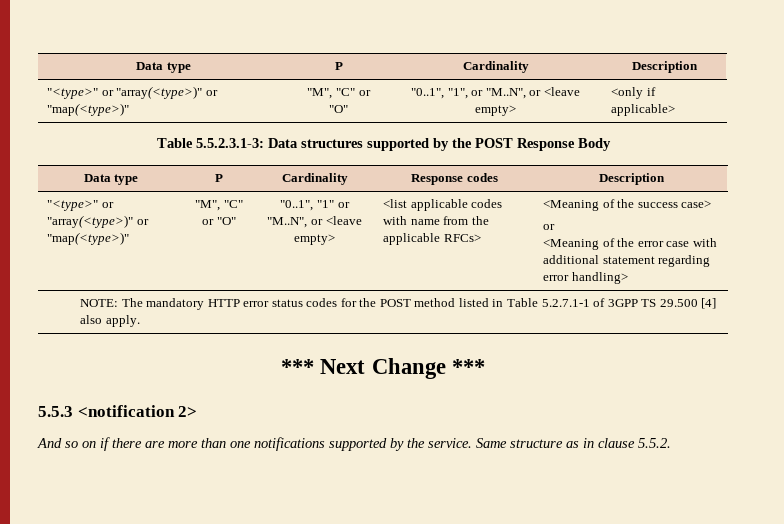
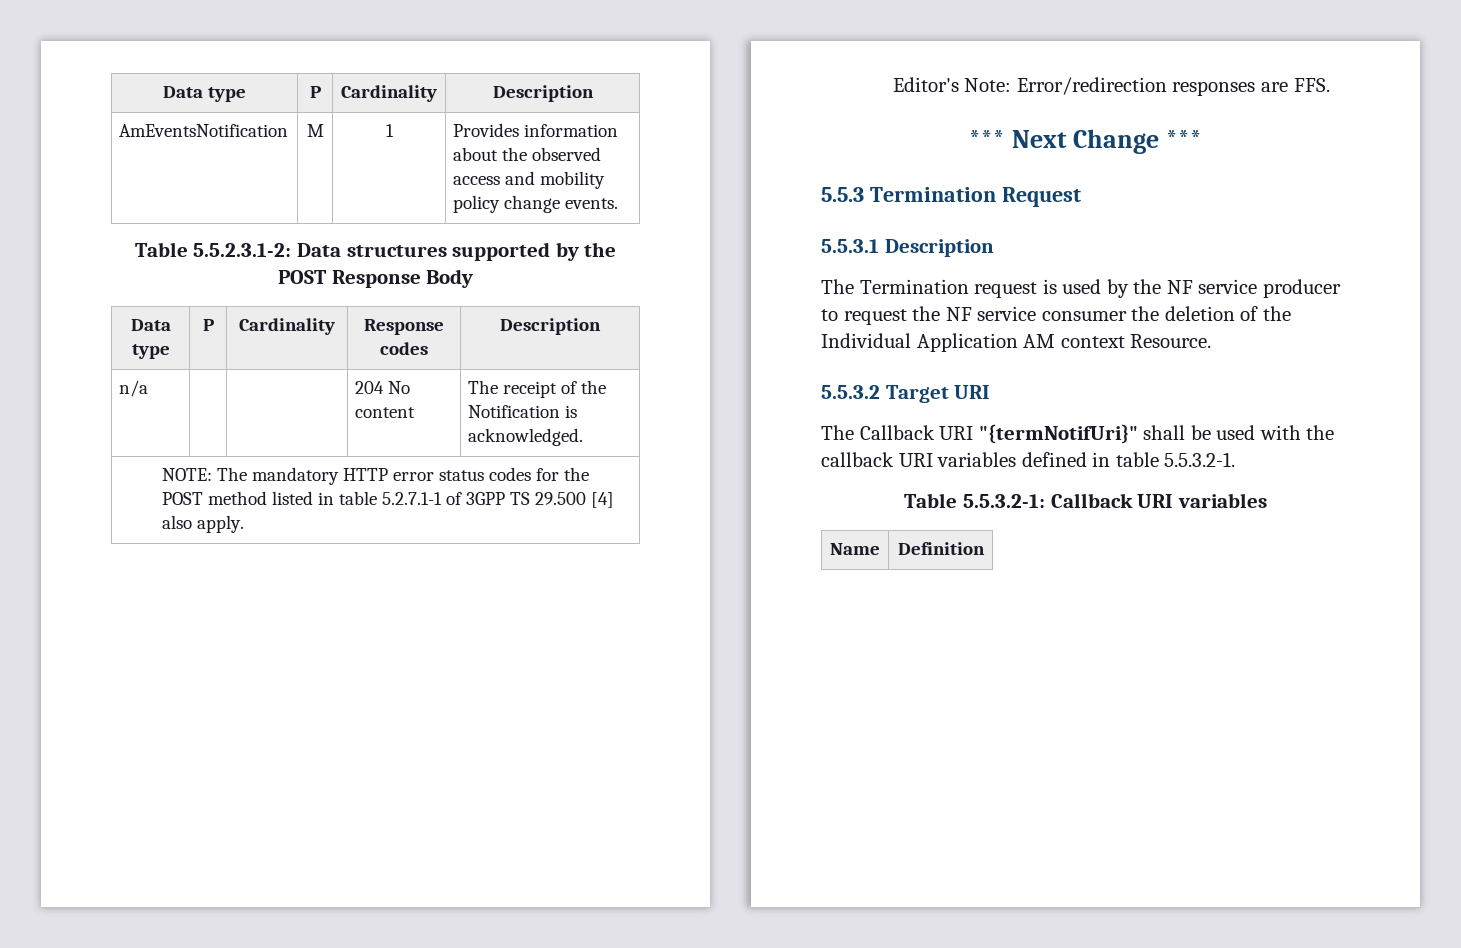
[47,86,218,99] [47,103,130,116] [307,88,371,99] [329,105,348,113] [411,87,580,99] [475,105,516,116] [611,87,656,99] [611,104,676,116] [156,138,264,148] "<type>" or "array(<type>)" or "map(<type>)" | "M", "C" or "O" | "0..1", "1", or "M..N", or <leave empty> | <only if applicable> // Table 5.5.2.3.1-3: -> [119,124,289,137] [306,124,324,137] [385,124,394,137] [453,123,619,137] [453,147,602,161] [453,171,606,189] [453,195,619,213] [134,242,292,257] AmEventsNotification | M | 1 | Provides information about the observed access and mobility policy change events. // Table 5.5.2.3.1-2:
[47,200,114,211] [47,215,149,228] [47,232,130,245] [195,200,243,211] [202,217,236,225] [280,200,350,211] [267,216,362,228] [294,234,335,245] [383,199,503,211] [383,216,489,225] [383,233,481,245] [543,199,712,211] [543,224,556,230] [543,238,717,250] [543,255,711,267] [543,272,628,284] "<type>" or "array(<type>)" or "map(<type>)" | "M", "C" or "O" | "0..1", "1" or "M..N", or <leave empty> | <list applicable codes with name from the applicable RFCs> | <Meaning of the success case> // or // <Meaning of the error case with additional statement regarding error handling> -> [119,380,149,397] [355,381,411,394] [355,407,416,418] [468,380,607,398] [468,405,578,418] [468,428,584,446] n/a | | | 204 No content | The receipt of the Notification is acknowledged.
[506,298,538,307] Table -> [339,491,378,505] table
(140, 321) none -> [892,77,1330,96] // Editor's Note: Error/redirection responses are FFS.
[77,405,198,417] [37,437,671,451] <notification 2> // And so on if there are more than one notifications supported by the service. Same structure as in clause 5.5.2. -> [869,187,1081,207] [821,239,994,257] [821,279,1341,298] [821,306,1291,325] [821,333,1212,352] [821,385,991,403] [821,424,1335,444] [821,452,1236,467] [904,493,1267,508] [830,543,880,555] [897,542,985,555] Termination Request // 5.5.3.1 Description // The Termination request is used by the NF service producer to request the NF service consumer the deletion of the Individual Application AM context Resource. // 5.5.3.2 Target URI // The Callback URI "{termNotifUri}" shall be used with the callback URI variables defined in table 5.5.3.2-1. // Table 5.5.3.2-1: Callback URI variables // Name | Definition

